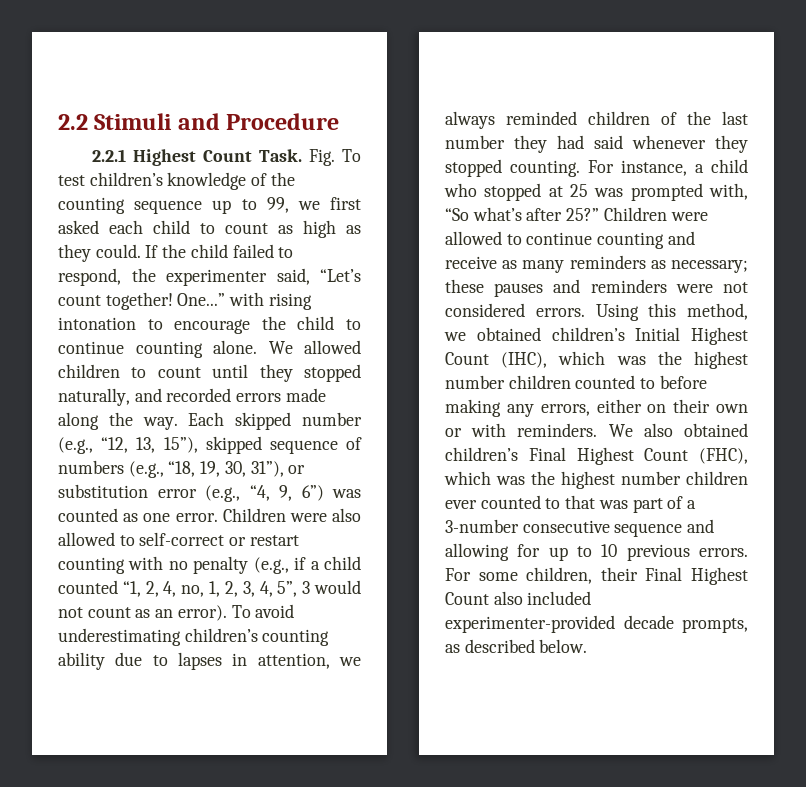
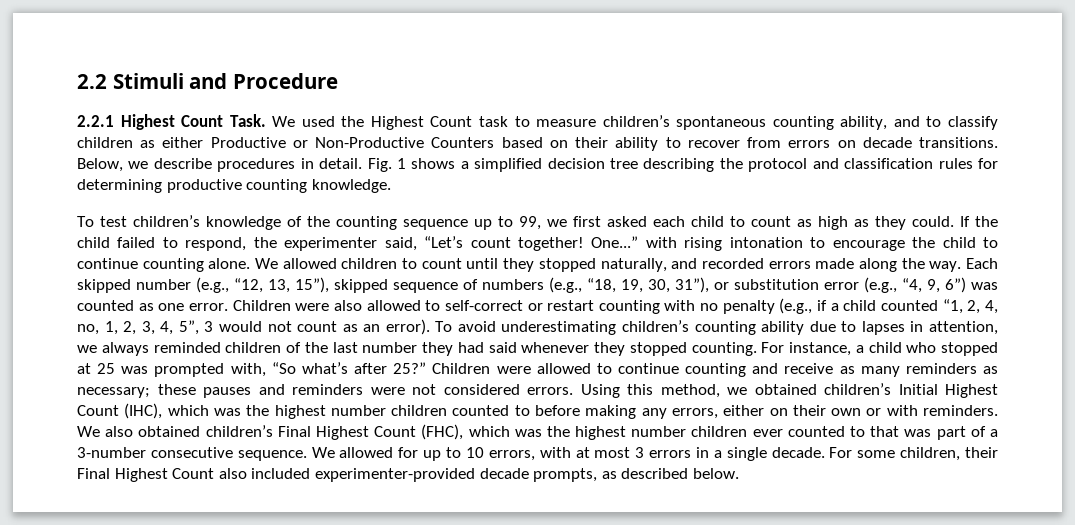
[309,149,336,166] Fig. -> [272,115,998,130] [77,137,999,151] [77,158,999,172] [77,179,391,193] We used the Highest Count task to measure children’s spontaneous counting ability, and to classify children as either Productive or Non-Productive Counters based on their ability to recover from errors on decade transitions. Below, we describe procedures in detail. Fig. 1 shows a simplified decision tree describing the protocol and classification rules for determining productive counting knowledge. //
[614,519,715,537] [445,543,509,561] sequence and allowing -> [237,447,394,461] sequence. We allowed
[626,544,748,561] previous errors. -> [488,447,825,461] errors, with at most 3 errors in a single decade.

